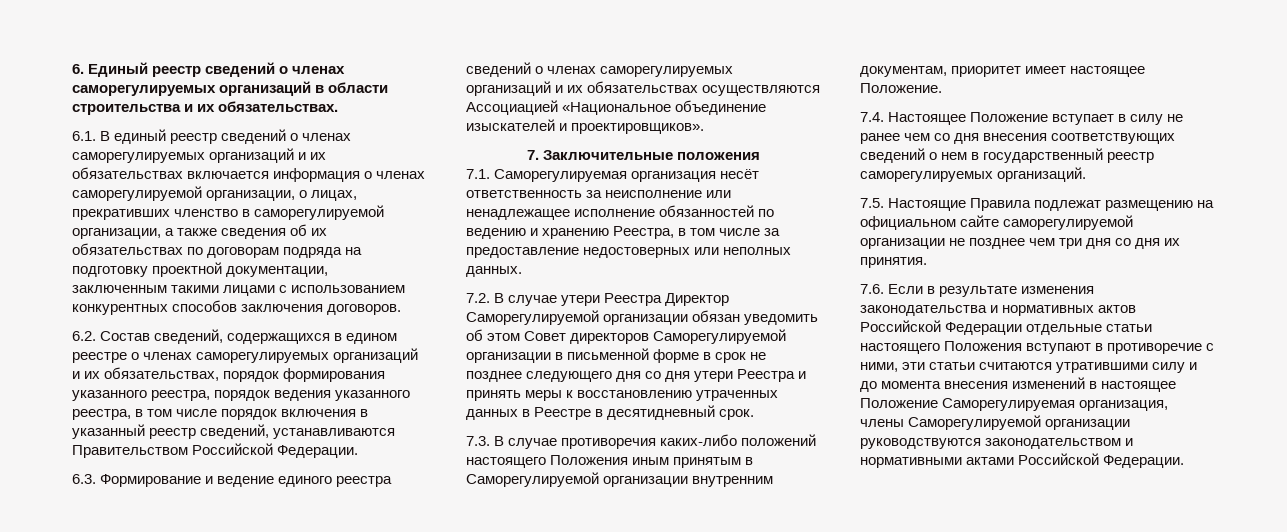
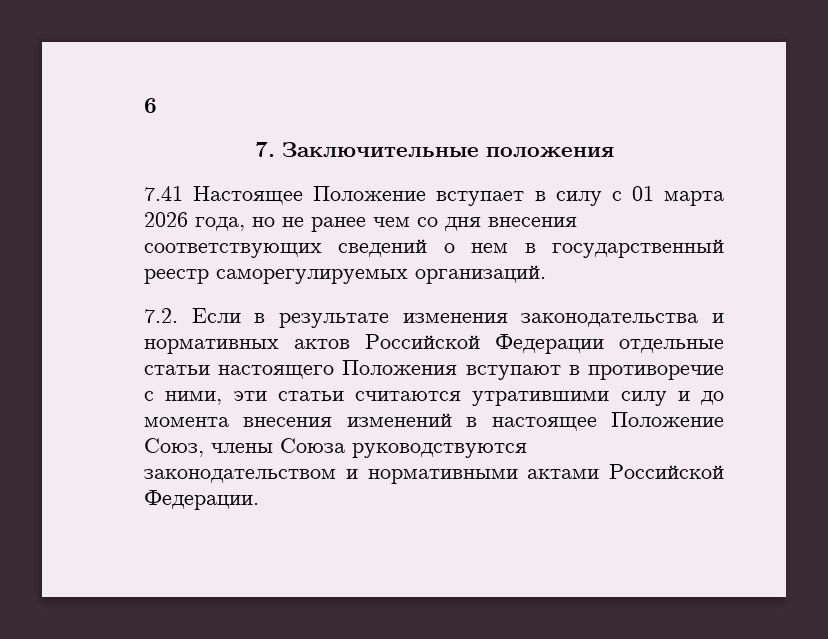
[72,62,346,77] [72,81,389,96] [72,101,339,115] [72,129,352,144] [72,148,327,163] [72,167,426,182] [72,186,358,201] [72,205,385,220] [72,224,328,239] [72,243,363,258] [72,262,329,277] [72,285,406,296] [72,300,402,315] [72,329,398,344] [72,348,419,363] [72,367,386,382] [72,390,411,401] [72,409,369,420] [72,424,396,439] [72,443,359,458] [72,474,393,487] [466,62,734,77] [466,81,821,96] [466,100,767,115] [466,119,705,134] [526,150,761,160] [466,169,760,182] [466,190,732,198] [466,205,775,220] [466,226,781,239] [466,247,792,258] [466,266,522,277] [466,293,730,306] [466,310,819,325] [466,329,787,344] [466,348,767,363] [466,369,807,382] [466,390,779,401] [466,405,755,420] [466,434,817,449] [466,455,754,468] [466,472,774,487] [860,66,1146,77] [860,83,942,93] [860,112,884,122] 6. Единый реестр сведений о членах саморегулируемых организаций в области строительства и их обязательствах. // 6.1. В единый реестр сведений о членах саморегулируемых организаций и их обязательствах включается информация о членах саморегулируемой организации, о лицах, прекративших членство в саморегулируемой организации, а также сведения об их обязательствах по договорам подряда на подготовку проектной документации, заключенным такими лицами с использованием конкурентных способов заключения договоров. // 6.2. Состав сведений, содержащихся в едином реестре о членах саморегулируемых организаций и их обязательствах, порядок формирования указанного реестра, порядок ведения указанного реестра, в том числе порядок включения в указанный реестр сведений, устанавливаются Правительством Российской Федерации. // 6.3. Формирование и ведение единого реестра сведений о членах саморегулируемых организаций и их обязательствах осуществляются Ассоциацией «Национальное объединение изыскателей и проектировщиков». // 7. Заключительные положения // 7.1. Саморегулируемая организация несёт ответственность за неисполнение или ненадлежащее исполнение обязанностей по ведению и хранению Реестра, в том числе за предоставление недостоверных или неполных данных. // 7.2. В случае утери Реестра Директор Саморегулируемой организации обязан уведомить об этом Совет директоров Саморегулируемой организации в письменной форме в срок не позднее следующего дня со дня утери Реестра и принять меры к восстановлению утраченных данных в Реестре в десятидневный срок. // 7.3. В случае противоречия каких-либо положений настоящего Положения иным принятым в Саморегулируемой организации внутренним документам, приоритет имеет настоящее Положение. // 7.4. -> [144,98,157,113] [254,142,614,158] [144,186,183,201] 6 // 7. Заключительные положения // 7.41
(1164, 119) none -> [611,186,724,206] [144,212,275,231] с 01 марта 2026 года, но
[860,198,1215,211] [860,215,1134,230] [860,238,1181,249] [860,257,927,268] [860,284,884,294] 7.5. Настоящие Правила подлежат размещению на официальном сайте саморегулируемой организации не позднее чем три дня со дня их принятия. // 7.6. -> [144,308,178,323] 7.2.
[942,398,1169,411] [860,415,1131,430] Саморегулируемая организация, члены Саморегулируемой организации -> [144,438,345,457] Союз, члены Союза

